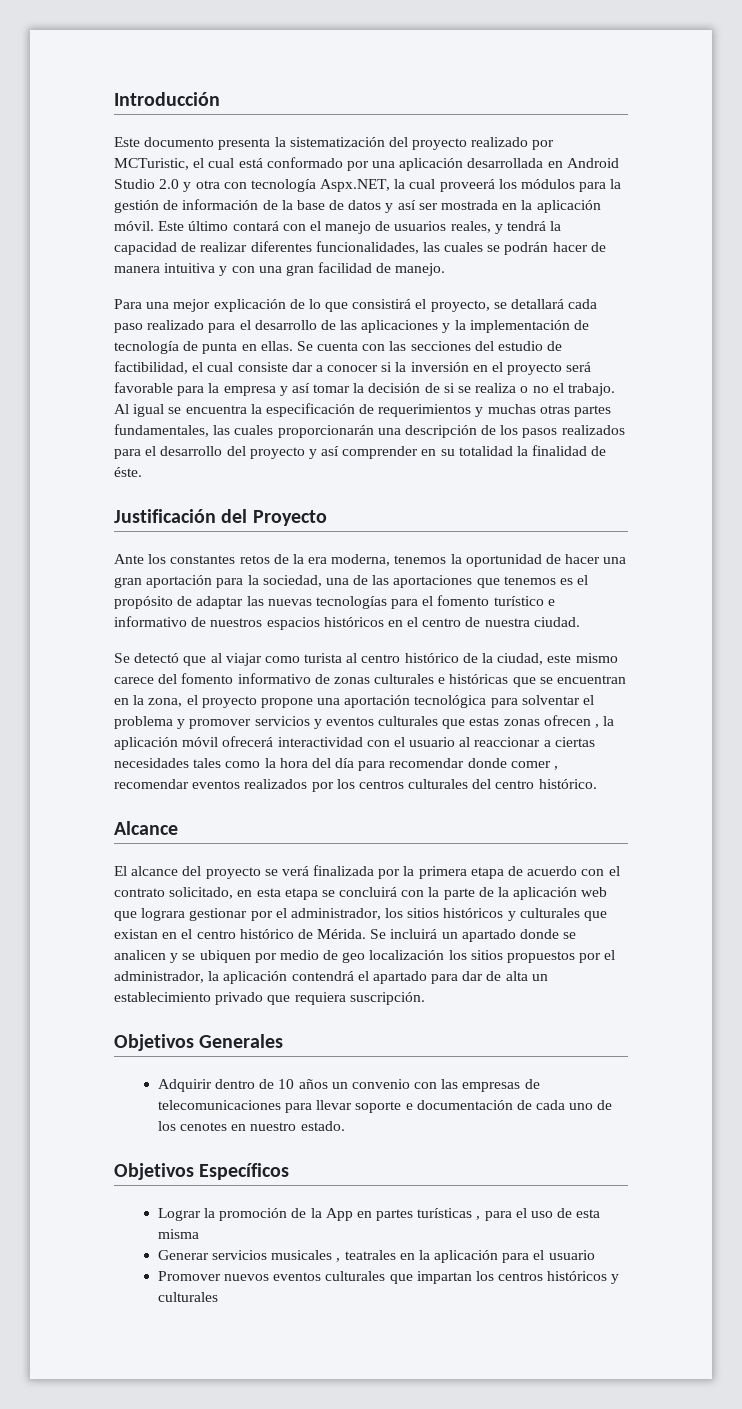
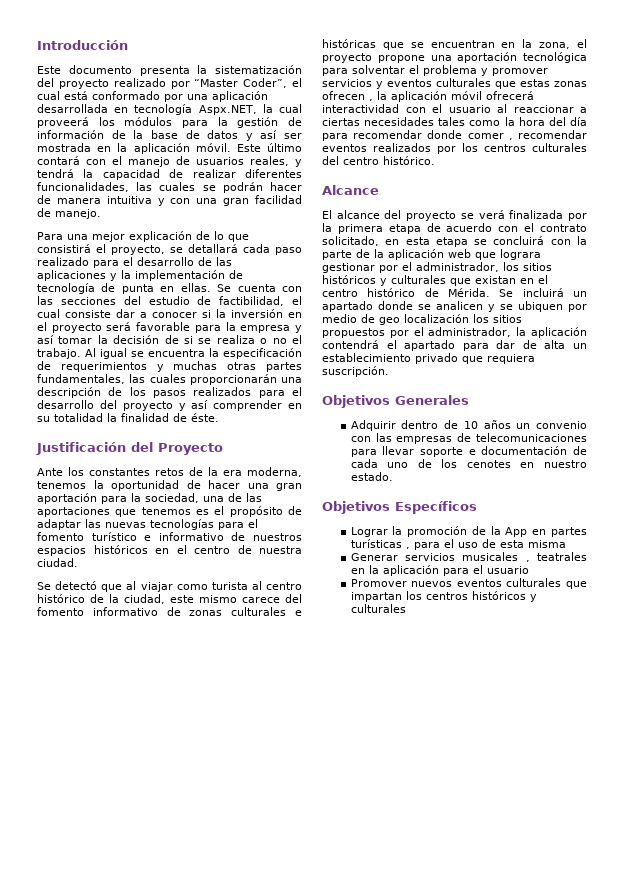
[114,158,189,170] MCTuristic, -> [194,78,288,88] “Master Coder”,
[566,158,619,168] [114,179,247,192] Android Studio 2.0 y otra con -> (129, 110) none

